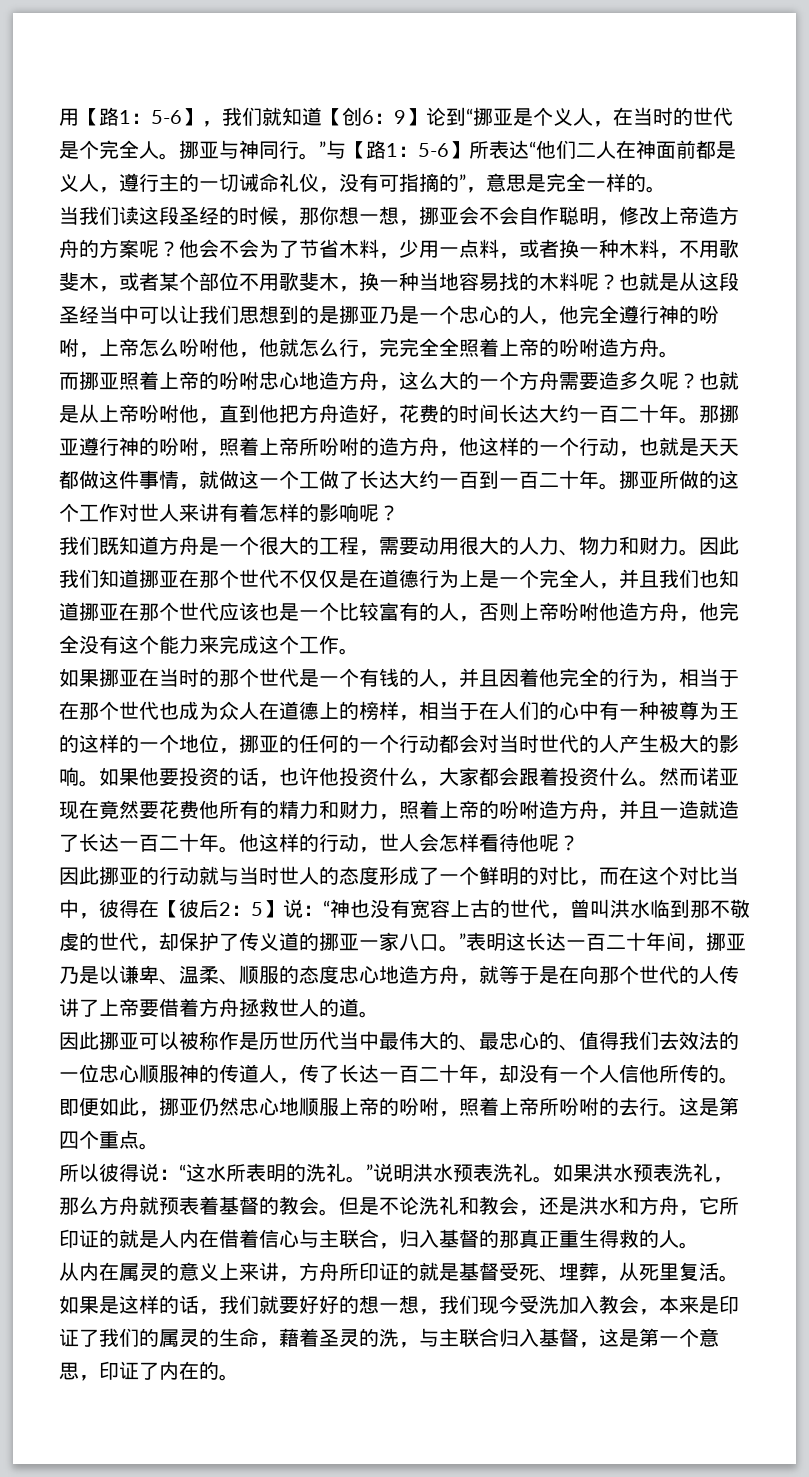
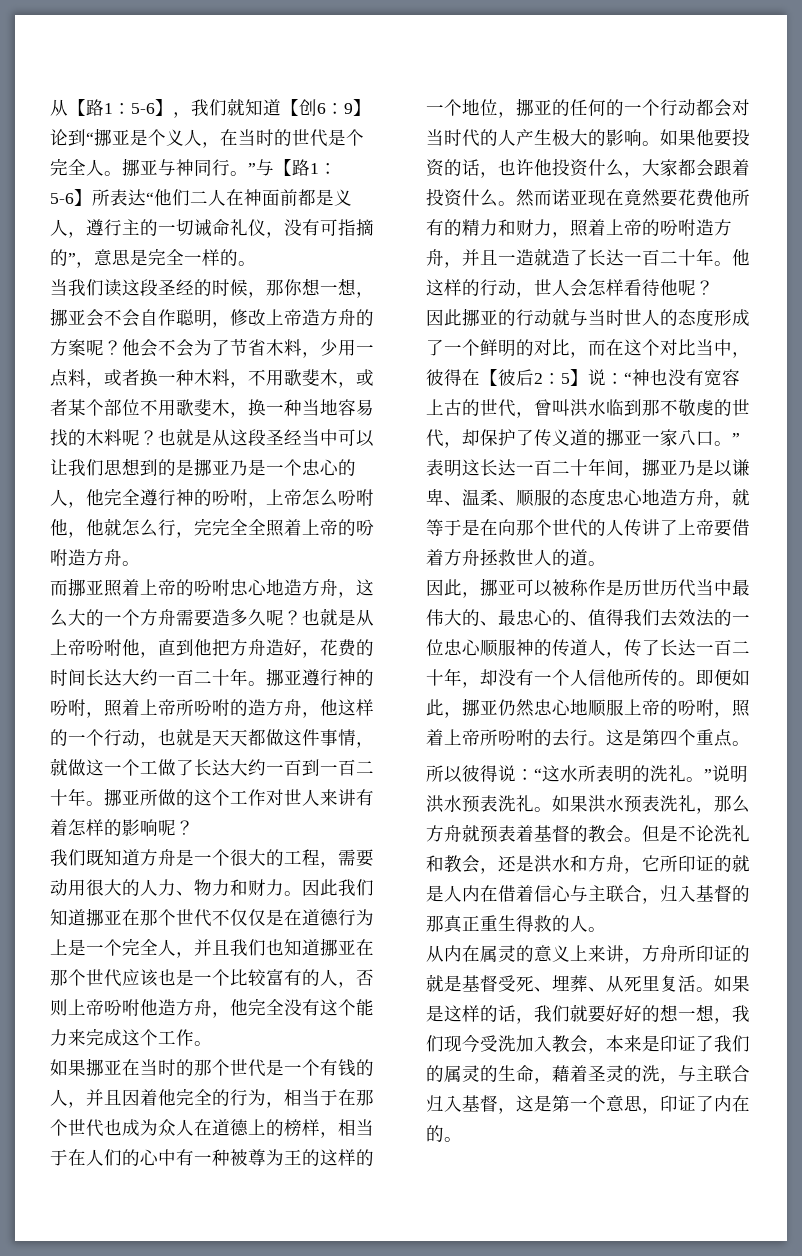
[59,108,79,126] 用 -> [50,99,68,116] 从
[699,405,719,423] 那 -> (266, 683) none
[539,734,559,752] 世 -> (462, 137) none
(99, 1040) none -> [462,592,480,598] ，
[599,1276,619,1282] ， -> [588,987,606,992] 、

